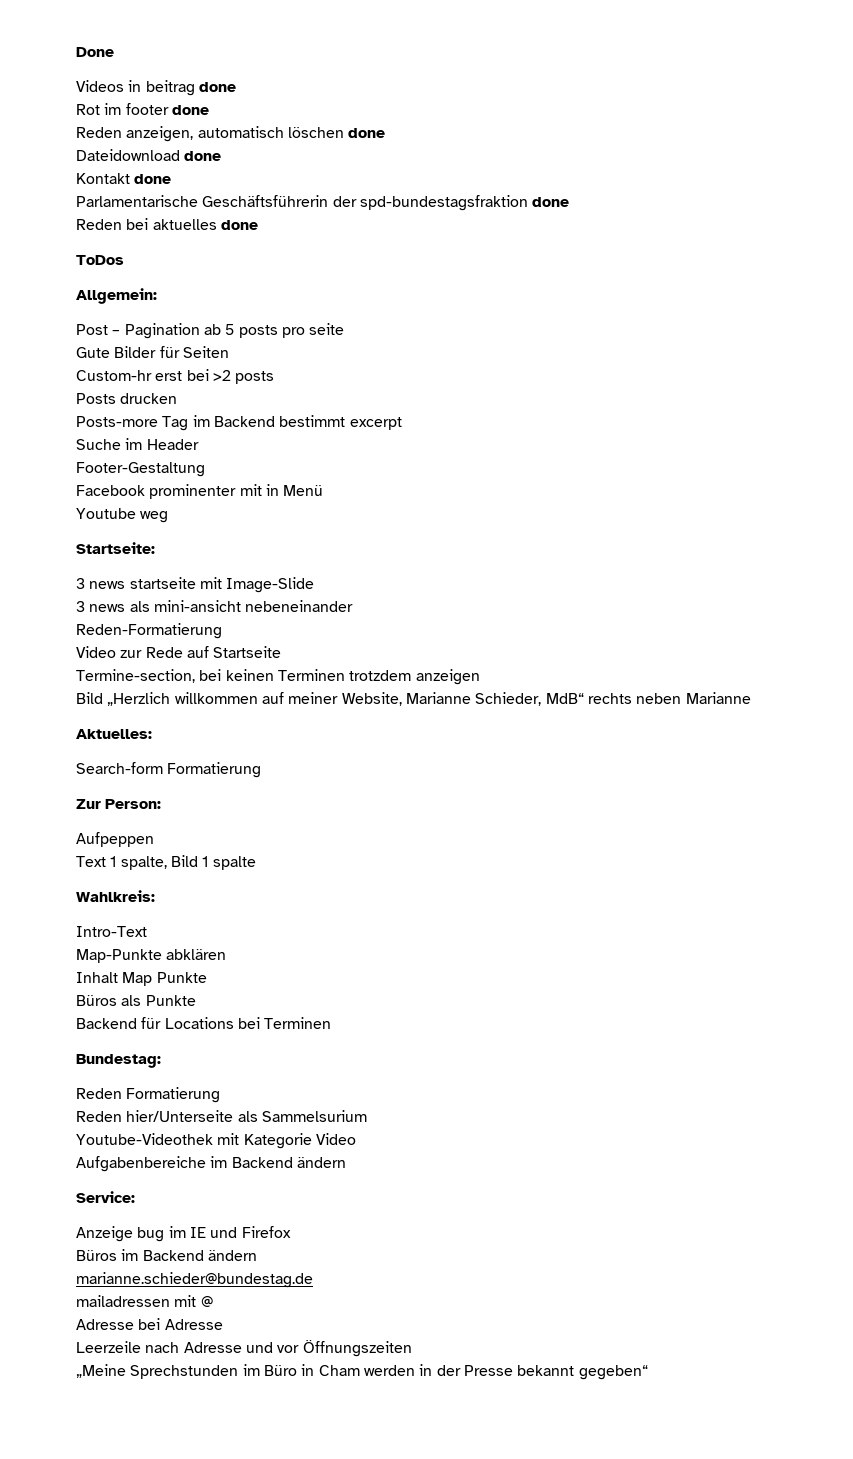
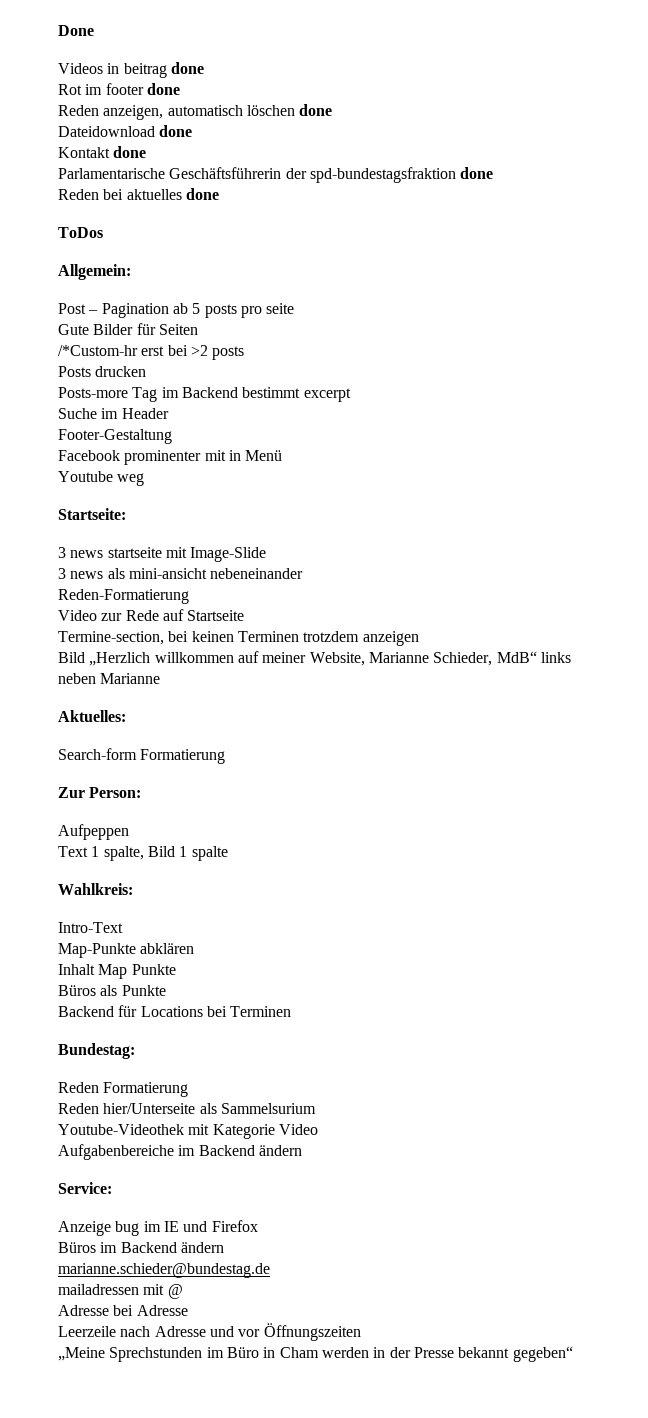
[76,370,152,381] Custom-hr -> [58,345,138,356] /*Custom-hr
[587,693,632,704] rechts -> [540,652,571,663] links

